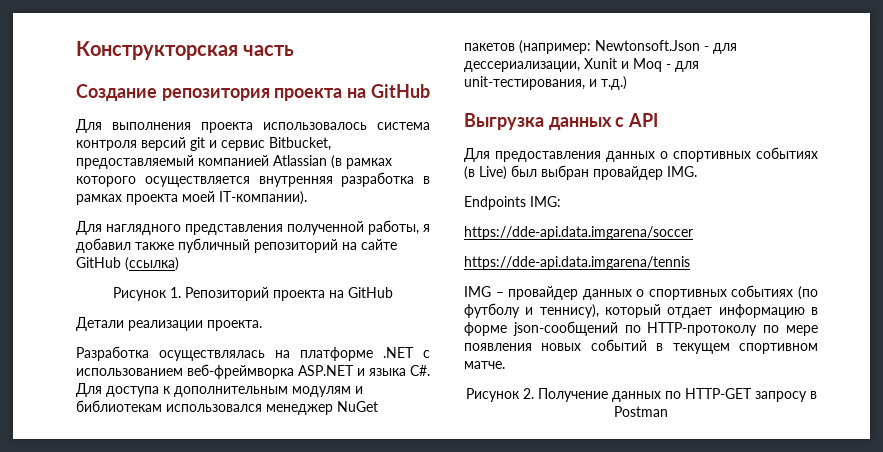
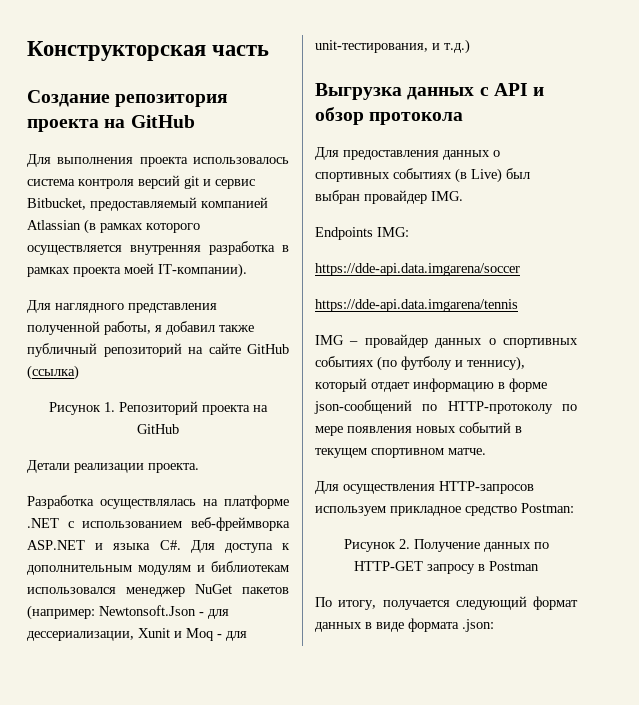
(659, 120) none -> [533,87,545,96] [315,107,464,125] и обзор протокола
(505, 365) none -> [315,481,534,494] [315,503,574,516] // Для осуществления HTTP-запросов используем прикладное средство Postman:
(668, 411) none -> [315,596,578,610] [315,618,494,632] // По итогу, получается следующий формат данных в виде формата .json:

